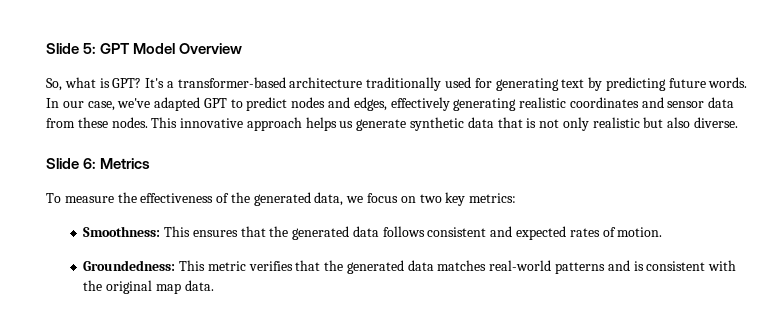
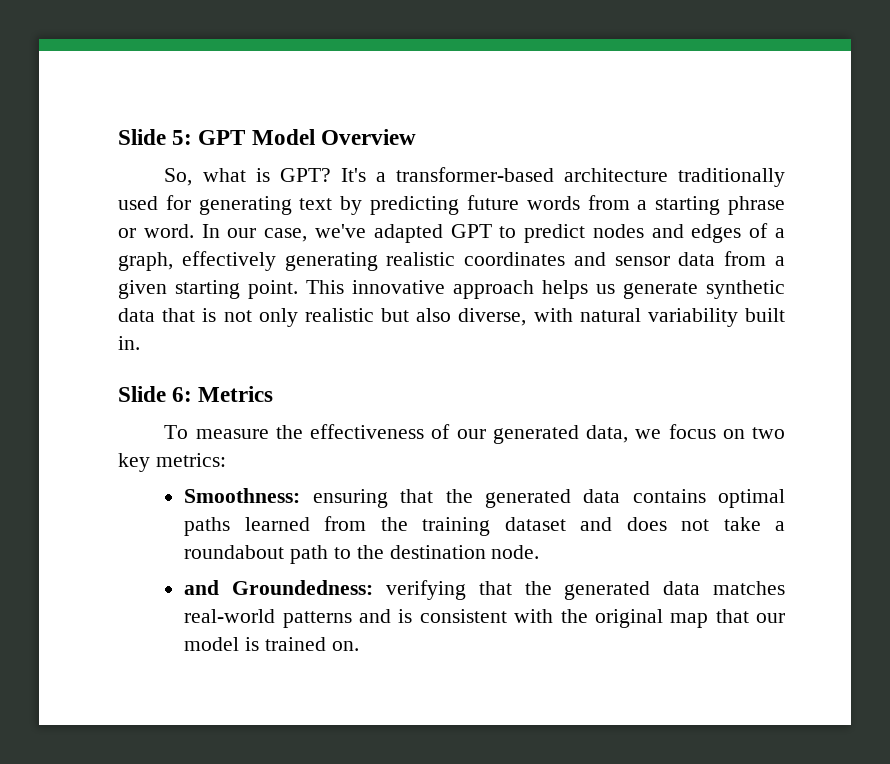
[708,77,748,88] words. -> [526,195,786,215] [118,224,194,238] words from a starting phrase or word.
[353,97,387,111] edges, -> [691,223,786,243] [118,252,173,271] edges of a graph,
[77,117,148,128] these nodes. -> [775,256,786,266] [118,280,298,299] a given starting point.
[694,117,739,128] diverse. -> [458,308,785,327] [118,336,140,350] diverse, with natural variability built in.
[230,192,250,203] the -> [456,429,486,439] our
[163,226,663,240] [83,260,293,271] This ensures that the generated data follows consistent and expected rates of motion. // Groundedness: This metric verifies -> [312,489,785,508] [184,516,785,536] [184,545,540,564] [184,580,467,600] ensuring that the generated data contains optimal paths learned from the training dataset and does not take a roundabout path to the destination node. // and Groundedness: verifying
[184,280,214,291] data. -> [715,609,786,623] [184,637,359,651] that our model is trained on.

